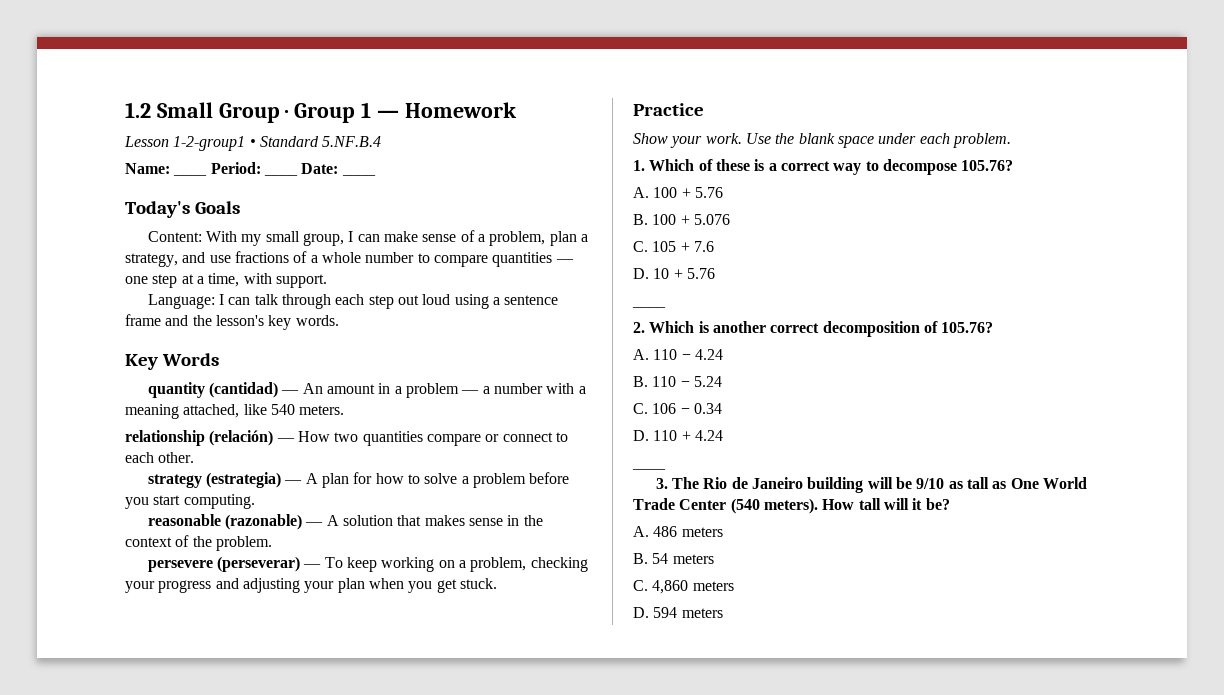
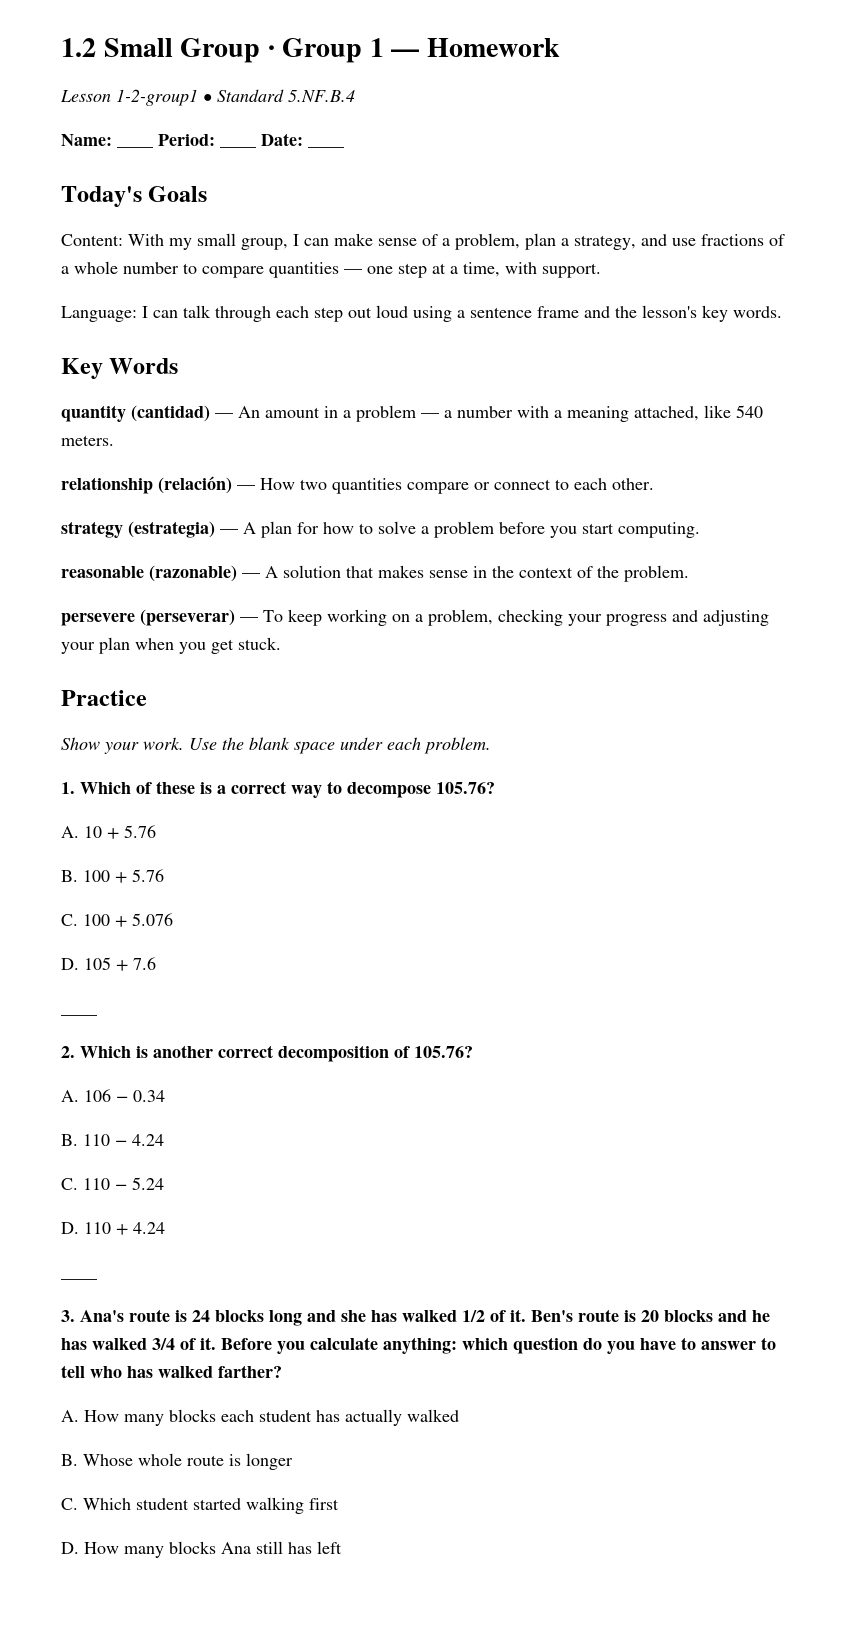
[653,187,678,198] 100 -> [84,826,102,838] 10
(690, 220) none -> [132,869,164,882] [61,914,127,927] 5.76 // C. 100 +
[633,241,648,252] C. -> [61,958,79,970] D.
[633,268,715,279] // D. 10 + 5.76 -> (156, 963) none
(649, 354) none -> [84,1089,165,1102] [61,1134,78,1146] 106 − 0.34 // B.
[633,376,648,387] B. -> [61,1178,78,1190] C.
[633,403,722,414] // C. 106 − 0.34 -> (164, 1183) none
[672,477,1087,493] [633,498,950,514] [633,526,723,537] [633,553,714,564] [633,580,734,594] [633,607,723,618] The Rio de Janeiro building will be 9/10 as tall as One World Trade Center (540 meters). How tall will it be? // A. 486 meters // B. 54 meters // C. 4,860 meters // D. 594 meters -> [80,1309,770,1326] [61,1337,776,1354] [61,1365,282,1378] [61,1409,459,1426] [61,1453,293,1470] [61,1497,339,1514] [61,1541,342,1558] Ana's route is 24 blocks long and she has walked 1/2 of it. Ben's route is 20 blocks and he has walked 3/4 of it. Before you calculate anything: which question do you have to answer to tell who has walked farther? // A. How many blocks each student has actually walked // B. Whose whole route is longer // C. Which student started walking first // D. How many blocks Ana still has left

